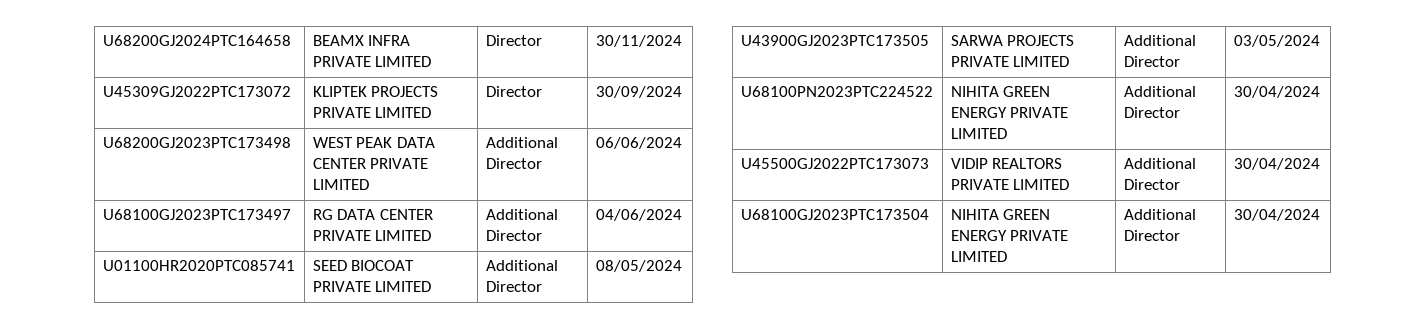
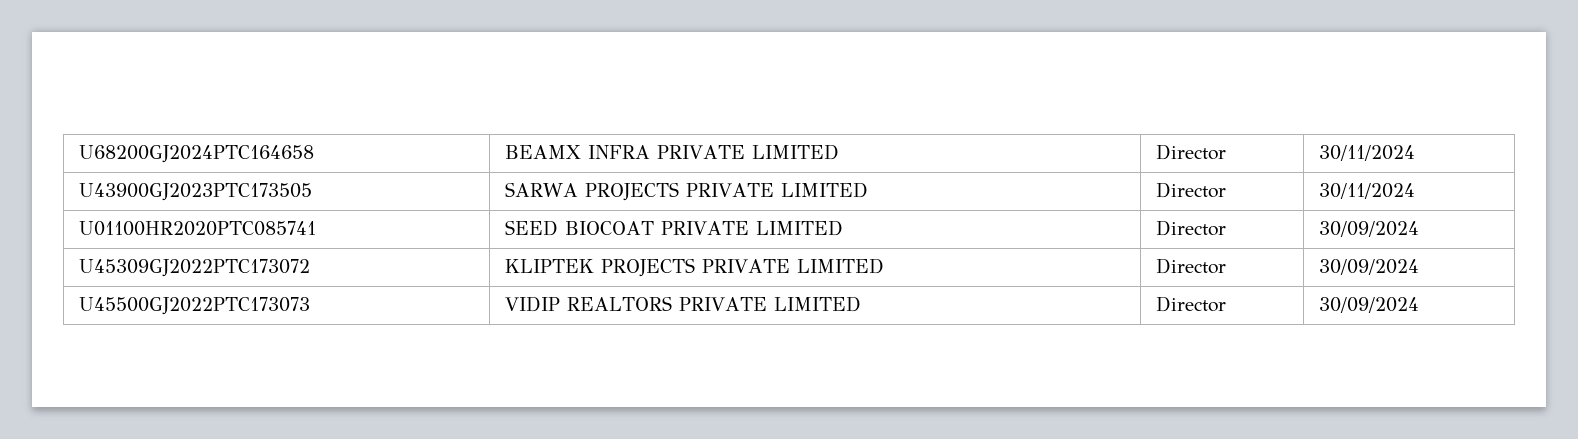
(682, 41) none -> [79,183,313,201] [505,182,869,201] [1156,182,1227,198] [1319,183,1416,199] [79,221,317,236] [505,220,844,236] [1156,220,1227,236] [1319,221,1420,237] // U43900GJ2023PTC173505 | SARWA PROJECTS PRIVATE LIMITED | Director | 30/11/2024 // U01100HR2020PTC085741 | SEED BIOCOAT PRIVATE LIMITED | Director | 30/09/2024
[102,137,291,148] [312,137,435,148] [312,158,429,169] [312,179,369,190] [485,137,558,148] [485,158,542,169] [595,137,682,149] [102,209,291,220] [312,209,433,220] [312,230,432,241] [485,209,558,220] [485,230,542,241] [595,209,682,221] [102,260,295,271] [312,260,415,271] [312,281,432,292] [485,260,558,271] [485,281,542,292] [595,260,682,272] [740,35,929,46] [950,35,1075,46] [950,56,1070,67] [1123,35,1196,46] [1123,56,1180,67] [1233,35,1320,47] [740,86,933,97] [950,86,1051,97] [950,107,1069,118] [950,128,1007,139] [1123,86,1196,97] [1123,107,1180,118] [1233,86,1320,98] // U68200GJ2023PTC173498 | WEST PEAK DATA CENTER PRIVATE LIMITED | Additional Director | 06/06/2024 // U68100GJ2023PTC173497 | RG DATA CENTER PRIVATE LIMITED | Additional Director | 04/06/2024 // U01100HR2020PTC085741 | SEED BIOCOAT PRIVATE LIMITED | Additional Director | 08/05/2024 // U43900GJ2023PTC173505 | SARWA PROJECTS PRIVATE LIMITED | Additional Director | 03/05/2024 // U68100PN2023PTC224522 | NIHITA GREEN ENERGY PRIVATE LIMITED | Additional Director | 30/04/2024 -> (1420, 267) none
[1123,158,1196,169] [1123,179,1180,190] [1233,158,1320,170] [740,209,929,220] [950,209,1051,220] [950,230,1069,241] [950,251,1007,262] [1123,209,1196,220] [1123,230,1180,241] [1233,209,1320,221] Additional Director | 30/04/2024 // U68100GJ2023PTC173504 | NIHITA GREEN ENERGY PRIVATE LIMITED | Additional Director | 30/04/2024 -> [1156,296,1227,312] [1319,297,1420,313] Director | 30/09/2024

